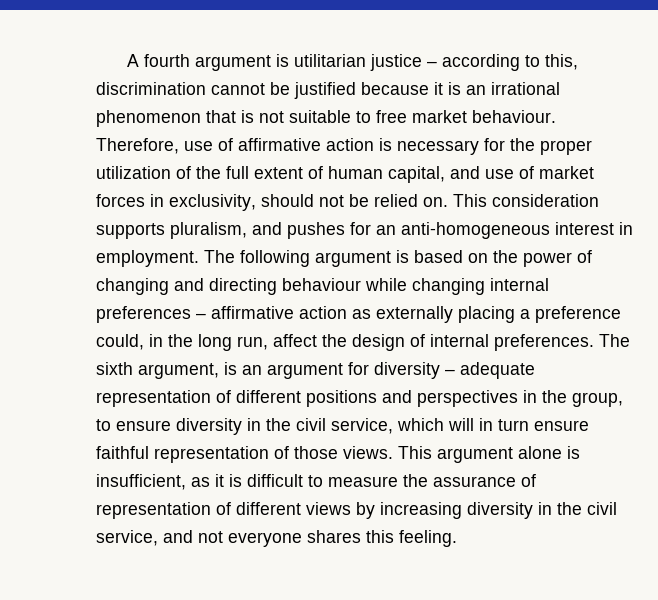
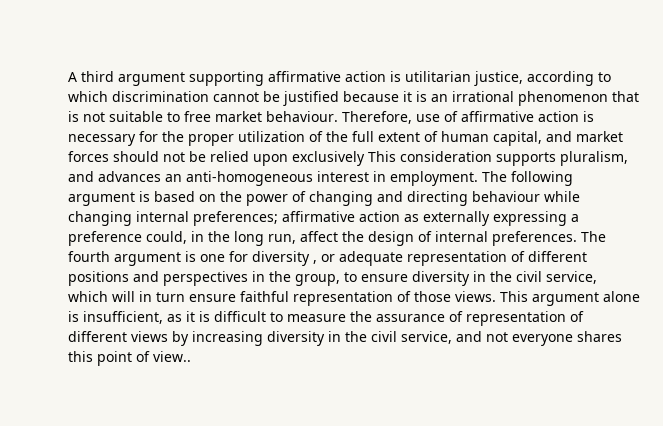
[143,54,437,71] fourth argument is utilitarian justice – -> [81,71,523,86] third argument supporting affirmative action is utilitarian justice,
[544,54,578,70] this, -> [68,91,108,102] which
[485,166,594,179] [96,194,256,211] use of market forces in exclusivity, -> [576,131,623,142] [68,151,109,162] market forces
[423,197,448,207] on. -> [253,151,365,166] upon exclusively
[287,222,371,239] pushes for -> [98,171,161,182] advances
[96,306,206,323] preferences – -> [193,211,278,226] preferences;
[458,306,515,323] placing -> [493,211,567,226] expressing
[96,362,455,379] sixth argument, is an argument for diversity – -> [68,251,335,266] fourth argument is one for diversity , or
[399,530,457,547] feeling. -> [97,351,191,366] point of view..

